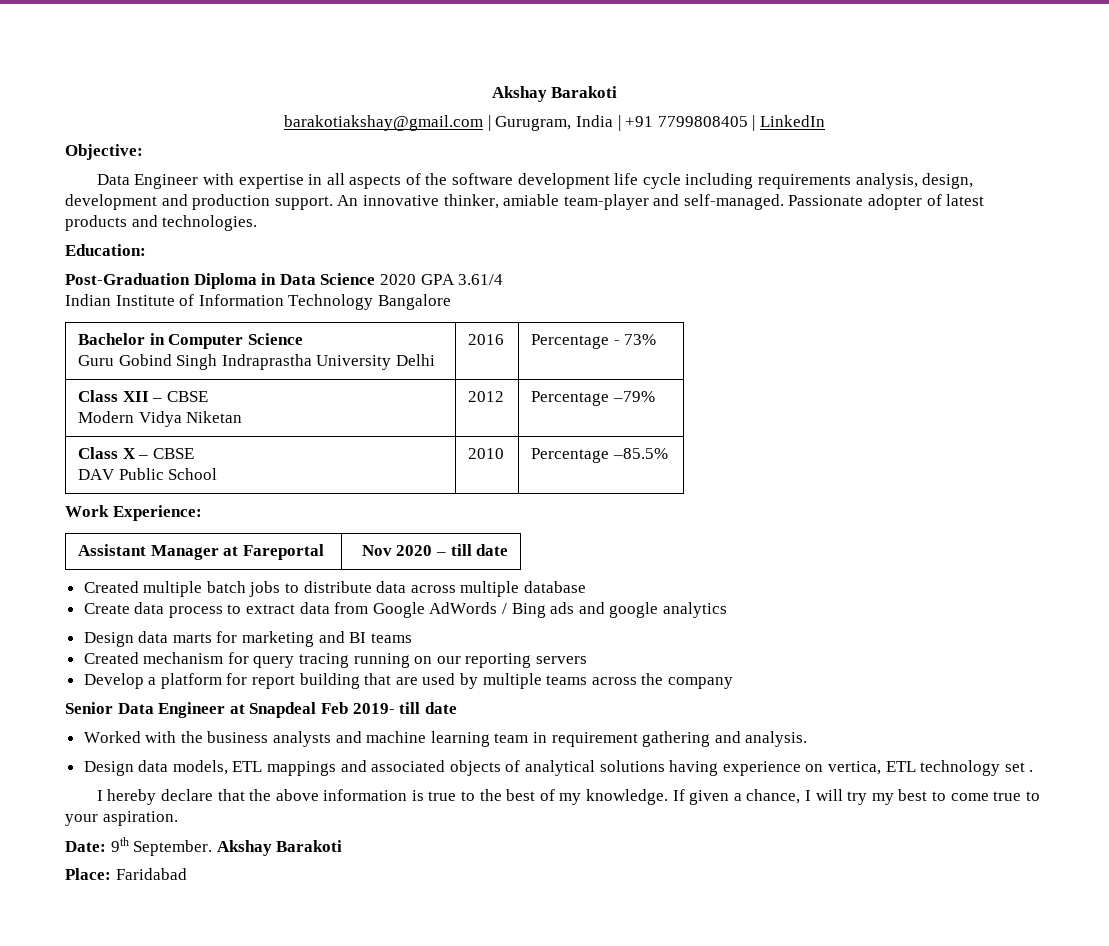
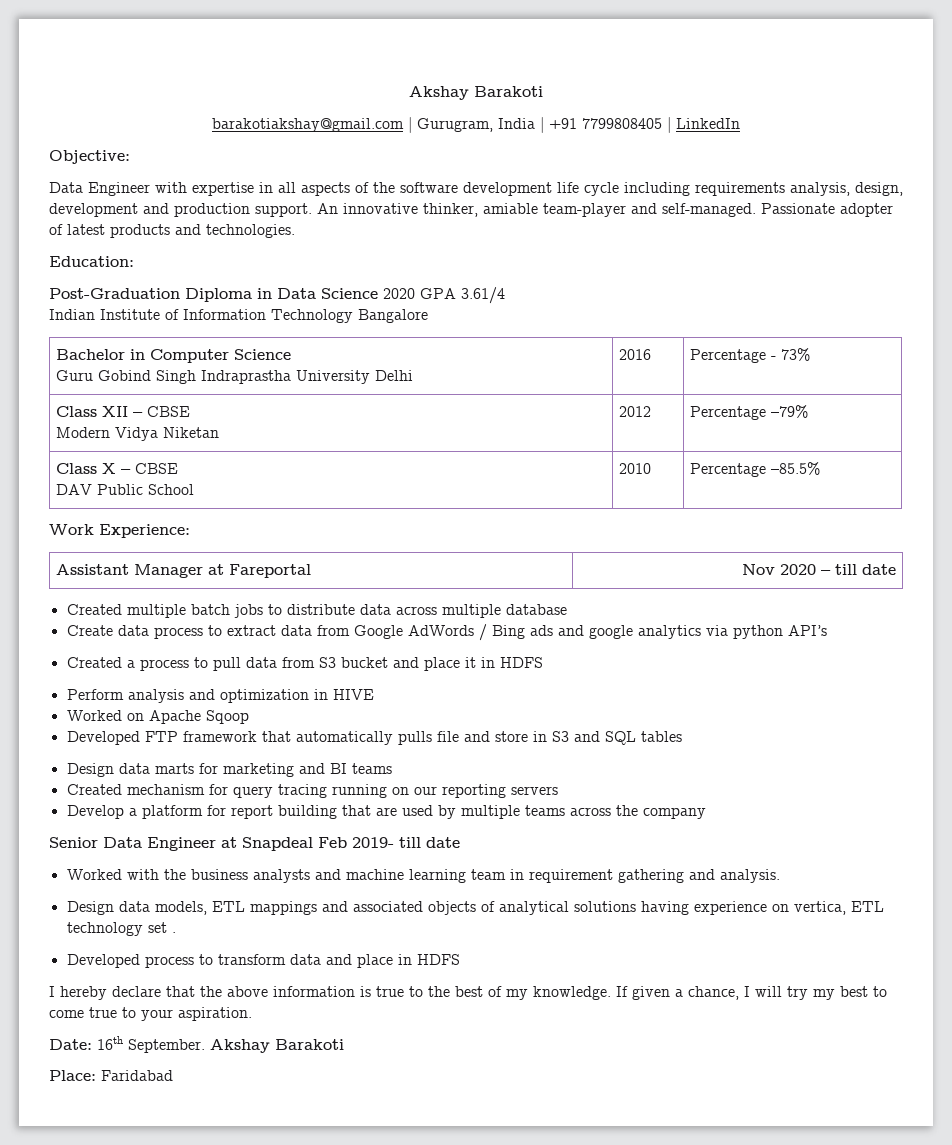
(727, 610) none -> [705,625,827,639] [66,657,543,671] [66,689,374,703] [66,710,249,724] [66,731,682,745] via python API’s // Created a process to pull data from S3 bucket and place it in HDFS // Perform analysis and optimization in HIVE // Worked on Apache Sqoop // Developed FTP framework that automatically pulls file and store in S3 and SQL tables
(1034, 771) none -> [66,954,460,968] // Developed process to transform data and place in HDFS
[110,837,129,852] 9th -> [97,1036,123,1050] 16th

